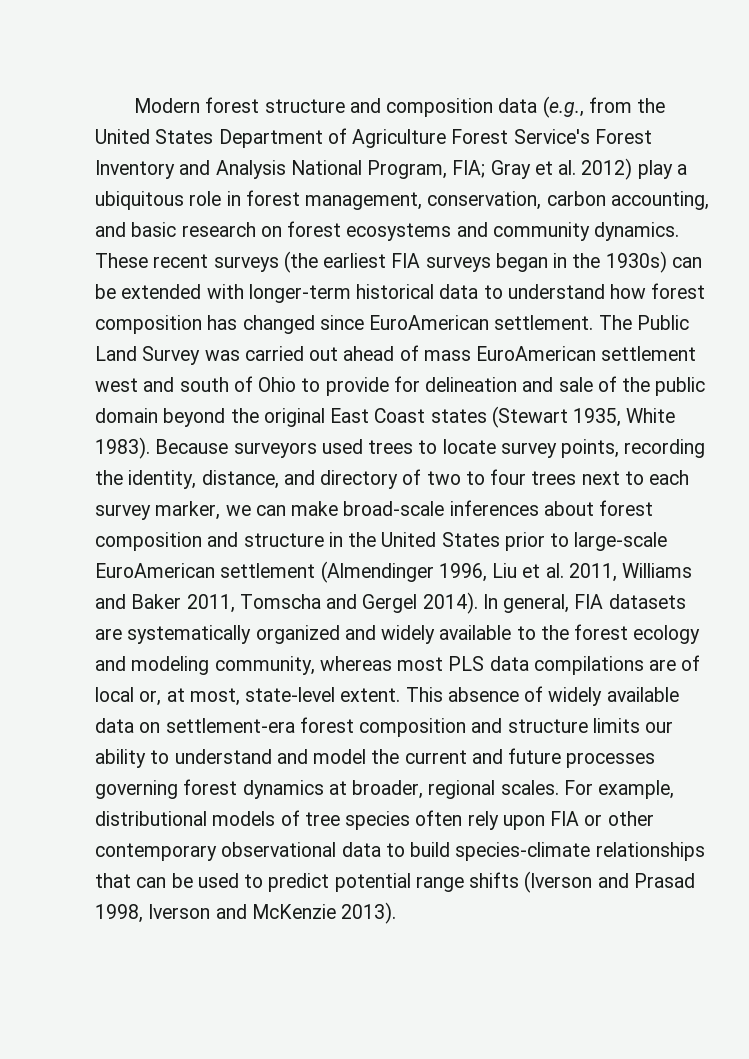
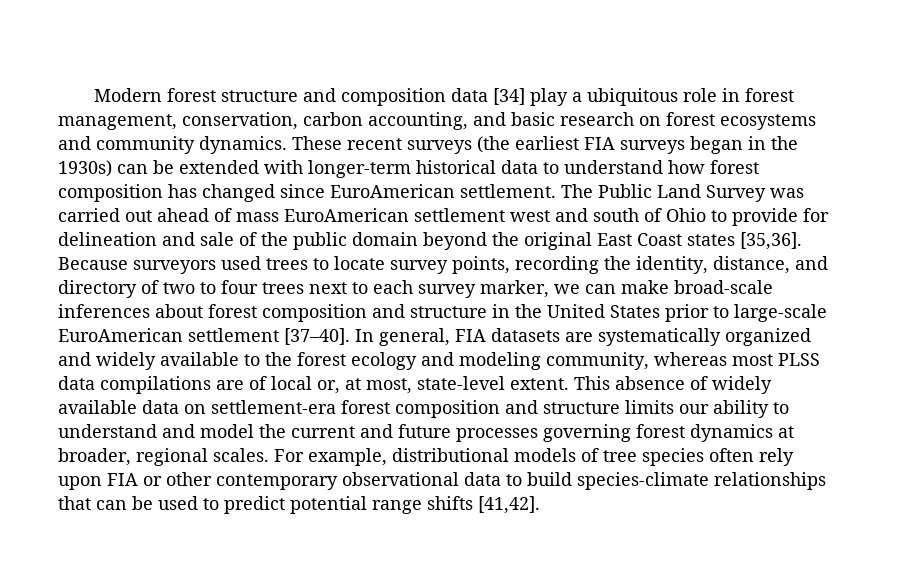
[542,96,666,118] [95,128,652,148] [95,158,633,180] (e.g., from the United States Department of Agriculture Forest Service's Forest Inventory and Analysis National Program, FIA; Gray et al. 2012) -> [493,88,526,105] [34]
[491,406,676,428] [95,437,150,459] (Stewart 1935, White 1983). -> [740,232,802,250] [35,36].
[320,561,693,583] [95,592,478,614] (Almendinger 1996, Liu et al. 2011, Williams and Baker 2011, Tomscha and Gergel 2014). -> [284,328,350,345] [37–40].
[448,656,485,671] PLS -> [778,353,820,366] PLSS
[524,871,695,893] [95,902,397,924] (Iverson and Prasad 1998, Iverson and McKenzie 2013). -> [478,496,540,514] [41,42].

